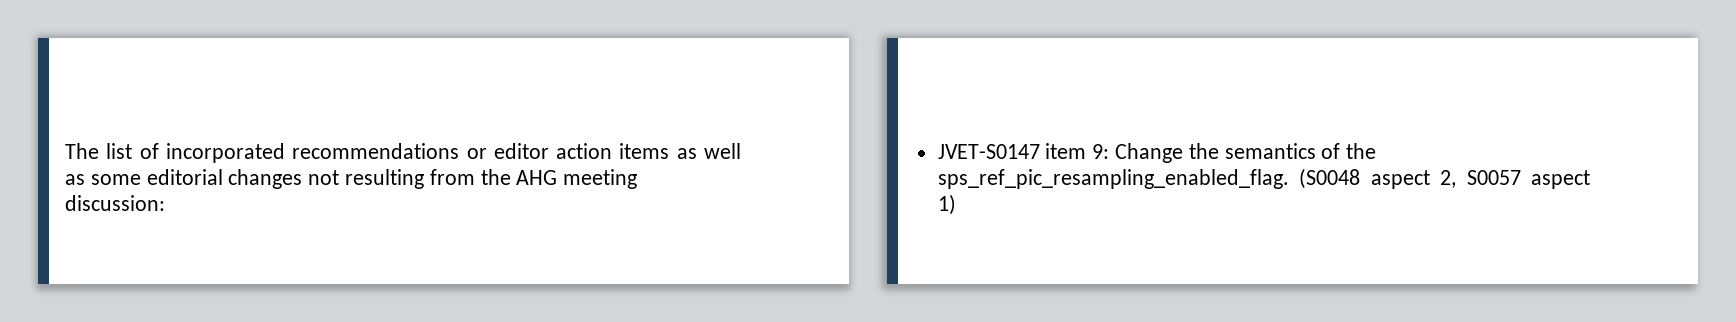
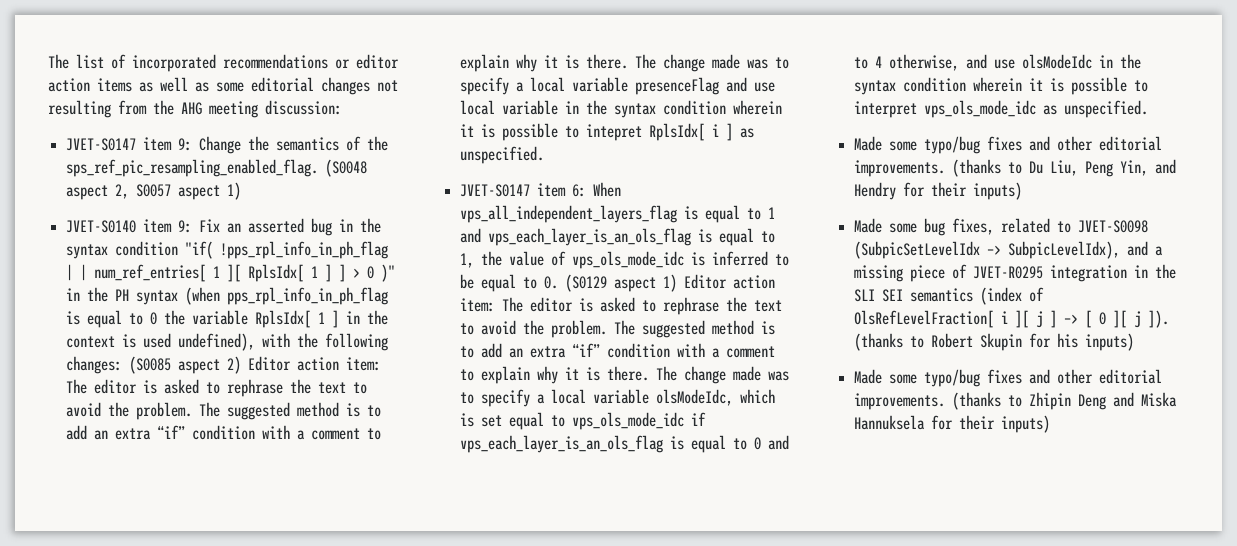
(956, 204) none -> [66,218,382,236] [66,241,389,259] [66,264,396,282] [66,287,389,305] [66,310,389,328] [66,333,389,351] [66,356,382,374] [66,379,368,397] [66,402,382,420] [66,425,382,440] [460,54,790,72] [460,77,776,95] [460,100,783,118] [460,123,755,141] [460,146,545,164] [460,182,622,197] [460,205,776,223] [460,228,776,246] [460,251,790,269] [460,274,776,292] [460,297,783,315] [460,320,776,338] [460,343,776,358] [460,366,790,384] [460,389,776,407] [460,412,707,430] [460,435,790,453] [854,54,1142,71] [854,77,1149,95] [854,100,1149,118] [854,136,1163,154] [854,159,1177,177] [854,182,1023,200] [854,218,1149,236] [854,241,1164,259] [854,264,1177,282] [854,287,1045,305] [854,310,1170,328] [854,333,1135,351] [854,369,1163,387] [854,392,1178,410] [854,415,1051,433] // JVET-S0140 item 9: Fix an asserted bug in the syntax condition "if( !pps_rpl_info_in_ph_flag | | num_ref_entries[ 1 ][ RplsIdx[ 1 ] ] > 0 )" in the PH syntax (when pps_rpl_info_in_ph_flag is equal to 0 the variable RplsIdx[ 1 ] in the context is used undefined), with the following changes: (S0085 aspect 2) Editor action item: The editor is asked to rephrase the text to avoid the problem. The suggested method is to add an extra “if” condition with a comment to explain why it is there. The change made was to specify a local variable presenceFlag and use local variable in the syntax condition wherein it is possible to intepret RplsIdx[ i ] as unspecified. // JVET-S0147 item 6: When vps_all_independent_layers_flag is equal to 1 and vps_each_layer_is_an_ols_flag is equal to 1, the value of vps_ols_mode_idc is inferred to be equal to 0. (S0129 aspect 1) Editor action item: The editor is asked to rephrase the text to avoid the problem. The suggested method is to add an extra “if” condition with a comment to explain why it is there. The change made was to specify a local variable olsModeIdc, which is set equal to vps_ols_mode_idc if vps_each_layer_is_an_ols_flag is equal to 0 and to 4 otherwise, and use olsModeIdc in the syntax condition wherein it is possible to interpret vps_ols_mode_idc as unspecified. // Made some typo/bug fixes and other editorial improvements. (thanks to Du Liu, Peng Yin, and Hendry for their inputs) // Made some bug fixes, related to JVET-S0098 (SubpicSetLevelIdx −> SubpicLevelIdx), and a missing piece of JVET-R0295 integration in the SLI SEI semantics (index of OlsRefLevelFraction[ i ][ j ] −> [ 0 ][ j ]). (thanks to Robert Skupin for his inputs) // Made some typo/bug fixes and other editorial improvements. (thanks to Zhipin Deng and Miska Hannuksela for their inputs)

